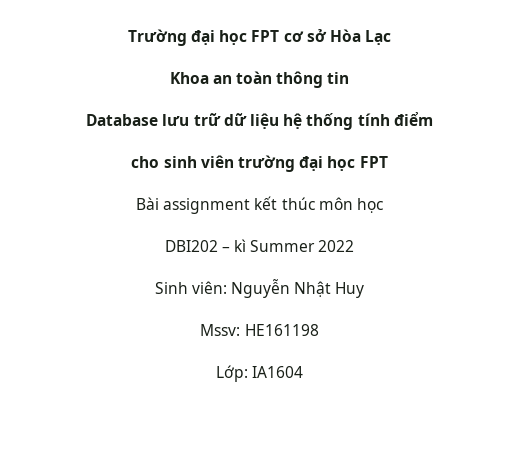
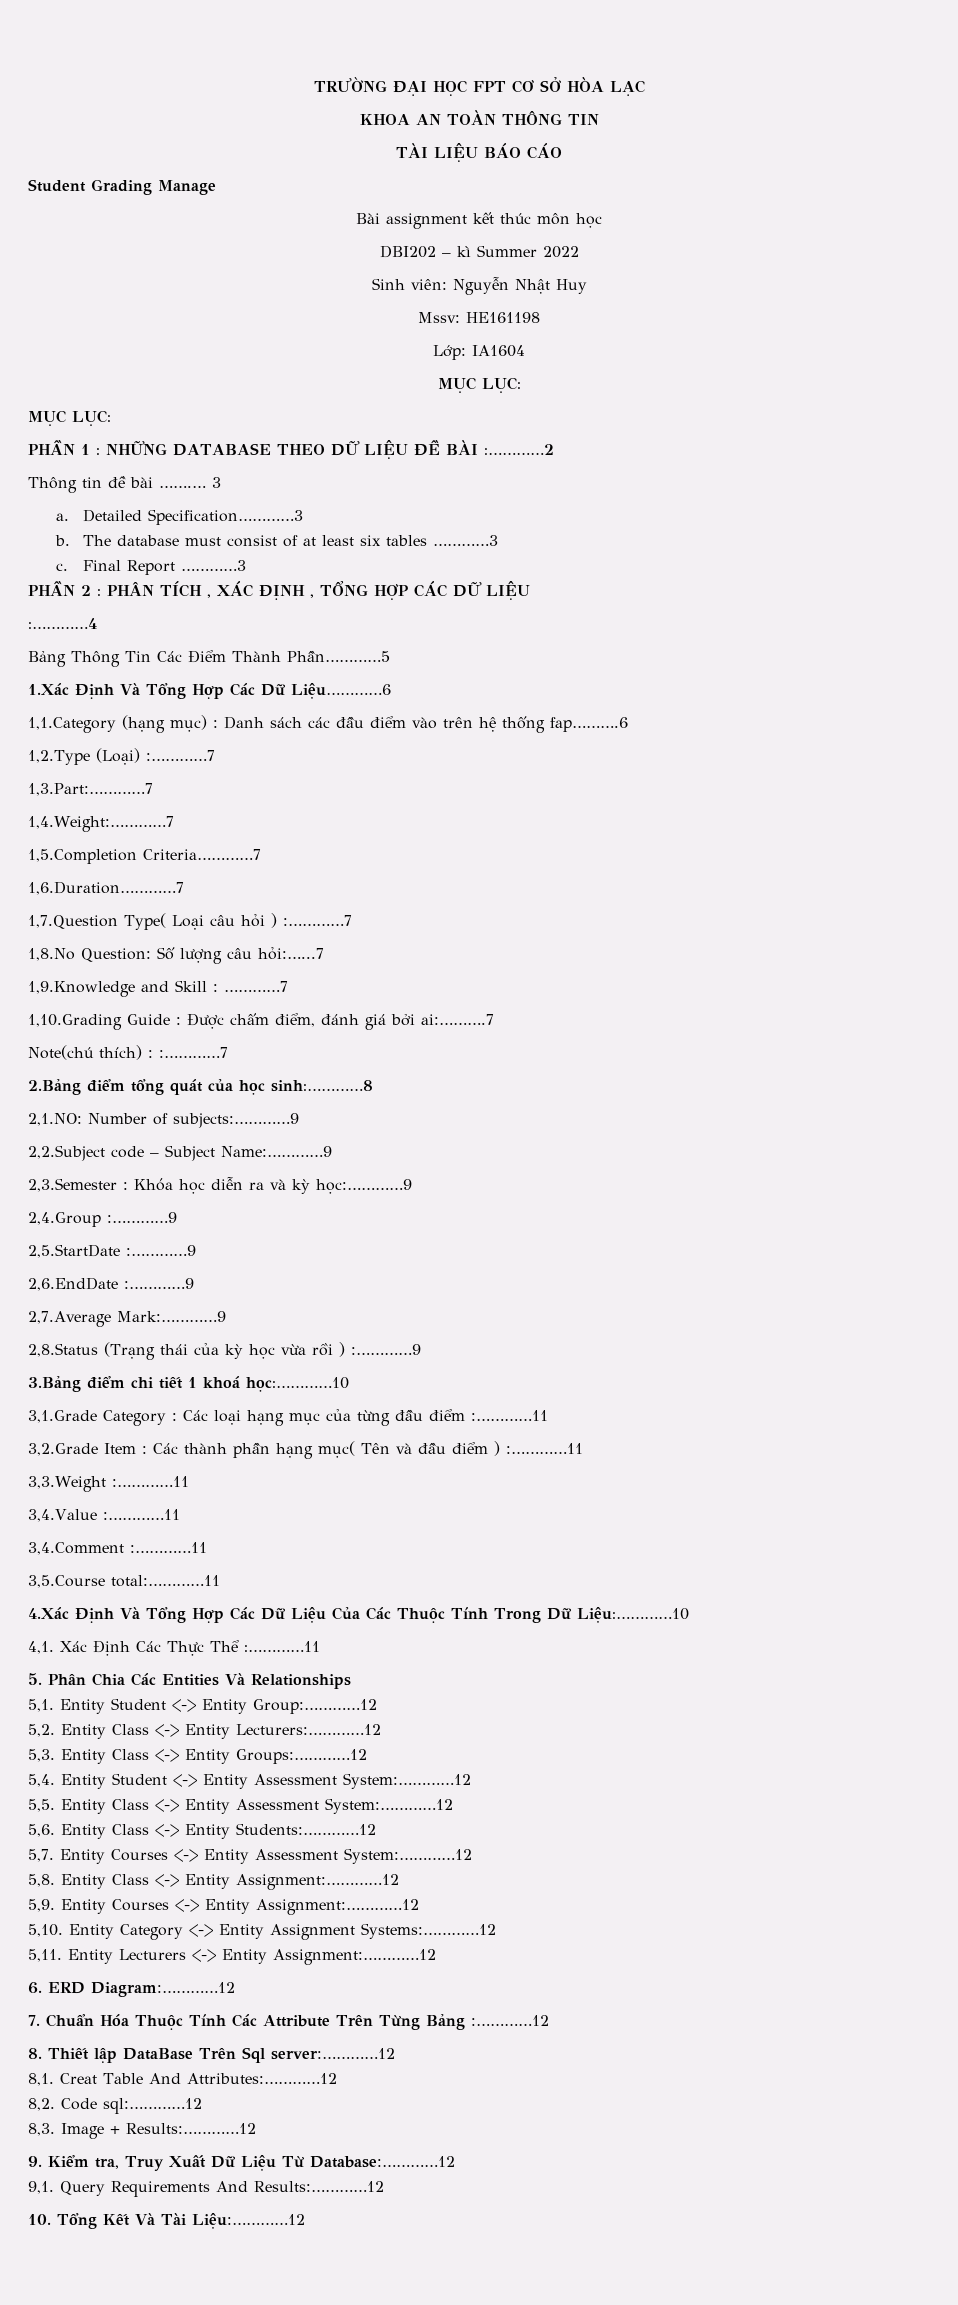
[127,29,392,46] [169,71,350,88] [86,112,433,130] [131,155,388,172] Trường đại học FPT cơ sở Hòa Lạc // Khoa an toàn thông tin // Database lưu trữ dữ liệu hệ thống tính điểm // cho sinh viên trường đại học FPT -> [313,77,645,96] [359,110,599,125] [396,143,562,162] [28,179,216,195] TRƯỜNG ĐẠI HỌC FPT CƠ SỞ HÒA LẠC // KHOA AN TOÀN THÔNG TIN // TÀI LIỆU BÁO CÁO // Student Grading Manage
(304, 372) none -> [437,377,521,393] [28,410,111,426] [28,440,554,459] [28,476,221,493] [55,509,304,525] [54,535,499,547] [55,560,247,575] [28,581,530,600] [28,618,97,629] [28,650,390,667] [28,683,391,699] [28,715,628,733] [28,748,215,765] [28,783,153,796] [28,816,174,832] [28,849,261,864] [28,881,184,895] [28,913,352,930] [28,947,324,964] [28,980,288,997] [28,1013,494,1030] [28,1045,228,1060] [28,1079,373,1095] [28,1113,299,1128] [28,1145,332,1161] [28,1177,412,1194] [28,1212,177,1227] [28,1244,196,1258] [28,1277,194,1291] [28,1311,226,1327] [28,1342,421,1360] [28,1376,349,1392] [28,1409,548,1426] [28,1441,583,1459] [28,1476,189,1492] [28,1509,180,1522] [28,1542,207,1555] [28,1575,220,1588] [28,1607,689,1623] [28,1640,320,1656] [28,1673,351,1689] [28,1698,377,1714] [28,1724,381,1739] [28,1749,367,1764] [28,1773,471,1789] [28,1798,453,1814] [28,1823,376,1839] [28,1848,472,1864] [28,1874,399,1890] [28,1899,419,1915] [28,1923,496,1940] [28,1949,436,1965] [28,1982,235,1997] [28,2014,549,2030] [28,2047,395,2063] [28,2073,337,2086] [28,2098,202,2114] [28,2123,256,2139] [28,2155,455,2171] [28,2181,384,2197] [28,2213,305,2229] // MỤC LỤC: // MỤC LỤC: // PHẦN 1 : NHỮNG DATABASE THEO DỮ LIỆU ĐỀ BÀI :…………2 // Thông tin đề bài …….… 3 // a. Detailed Specification…………3 // b. The database must consist of at least six tables …………3 // c. Final Report …………3 // PHẦN 2 : PHÂN TÍCH , XÁC ĐỊNH , TỔNG HỢP CÁC DỮ LIỆU // :…………4 // Bảng Thông Tin Các Điểm Thành Phần…………5 // 1.Xác Định Và Tổng Hợp Các Dữ Liệu…………6 // 1,1.Category (hạng mục) : Danh sách các đầu điểm vào trên hệ thống fap……….6 // 1,2.Type (Loại) :…………7 // 1,3.Part:…………7 // 1,4.Weight:…………7 // 1,5.Completion Criteria…………7 // 1,6.Duration…………7 // 1,7.Question Type( Loại câu hỏi ) :…………7 // 1,8.No Question: Số lượng câu hỏi:…...7 // 1,9.Knowledge and Skill : …………7 // 1,10.Grading Guide : Được chấm điểm, đánh giá bởi ai:……….7 // Note(chú thích) : :…………7 // 2.Bảng điểm tổng quát của học sinh:…………8 // 2,1.NO: Number of subjects:…………9 // 2,2.Subject code – Subject Name:…………9 // 2,3.Semester : Khóa học diễn ra và kỳ học:…………9 // 2,4.Group :…………9 // 2,5.StartDate :…………9 // 2,6.EndDate :…………9 // 2,7.Average Mark:…………9 // 2,8.Status (Trạng thái của kỳ học vừa rồi ) :…………9 // 3.Bảng điểm chi tiết 1 khoá học:…………10 // 3,1.Grade Category : Các loại hạng mục của từng đầu điểm :…………11 // 3,2.Grade Item : Các thành phần hạng mục( Tên và đầu điểm ) :…………11 // 3,3.Weight :…………11 // 3,4.Value :…………11 // 3,4.Comment :…………11 // 3,5.Course total:…………11 // 4.Xác Định Và Tổng Hợp Các Dữ Liệu Của Các Thuộc Tính Trong Dữ Liệu:…………10 // 4,1. Xác Định Các Thực Thể :…………11 // 5. Phân Chia Các Entities Và Relationships // 5,1. Entity Student <-> Entity Group:…………12 // 5,2. Entity Class <-> Entity Lecturers:…………12 // 5,3. Entity Class <-> Entity Groups:…………12 // 5,4. Entity Student <-> Entity Assessment System:…………12 // 5,5. Entity Class <-> Entity Assessment System:…………12 // 5,6. Entity Class <-> Entity Students:…………12 // 5,7. Entity Courses <-> Entity Assessment System:…………12 // 5,8. Entity Class <-> Entity Assignment:…………12 // 5,9. Entity Courses <-> Entity Assignment:…………12 // 5,10. Entity Category <-> Entity Assignment Systems:…………12 // 5,11. Entity Lecturers <-> Entity Assignment:…………12 // 6. ERD Diagram:…………12 // 7. Chuẩn Hóa Thuộc Tính Các Attribute Trên Từng Bảng :…………12 // 8. Thiết lập DataBase Trên Sql server:…………12 // 8,1. Creat Table And Attributes:…………12 // 8,2. Code sql:…………12 // 8,3. Image + Results:…………12 // 9. Kiểm tra, Truy Xuất Dữ Liệu Từ Database:…………12 // 9,1. Query Requirements And Results:…………12 // 10. Tổng Kết Và Tài Liệu:…………12

